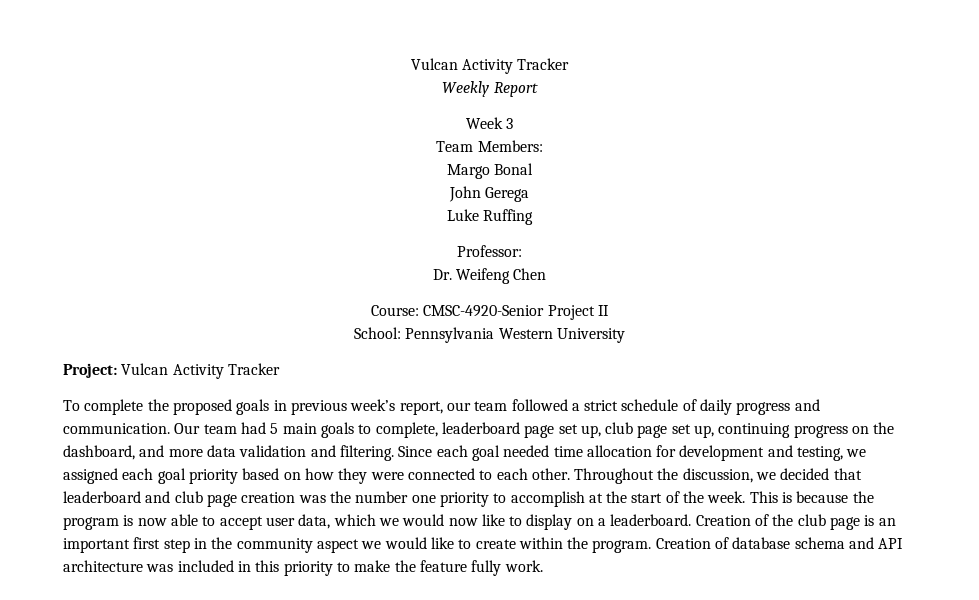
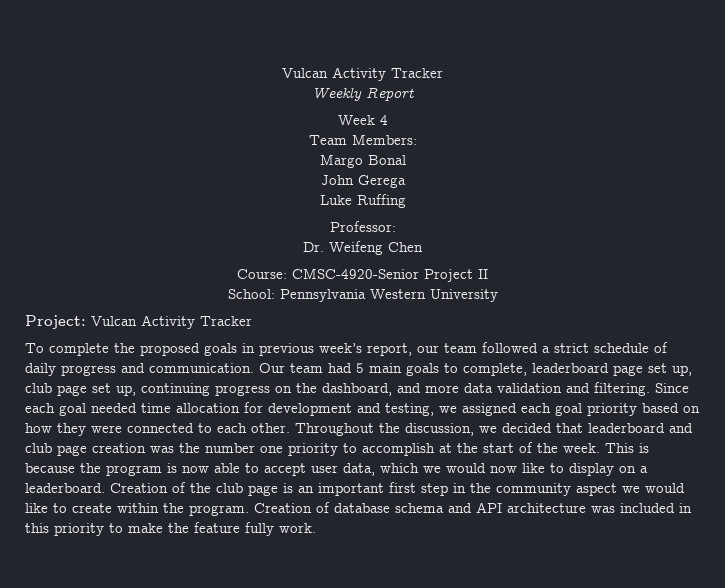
[506,118,514,129] 3 -> [379,115,388,125] 4

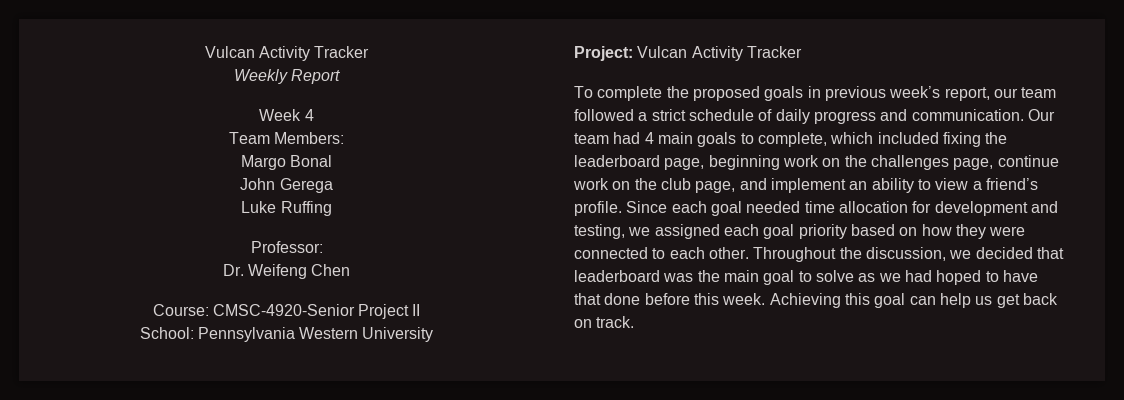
[356,363,364,373] 5 -> [644,132,654,144] 4
[532,363,692,376] [25,382,650,396] leaderboard page set up, club page set up, continuing progress on the dashboard, and more data validation and filtering. -> [830,132,1008,147] [574,155,1059,170] [573,178,1038,193] [574,201,622,216] which included fixing the leaderboard page, beginning work on the challenges page, continue work on the club page, and implement an ability to view a friend’s profile.
[669,423,693,433] [25,442,649,456] [25,463,648,476] [25,482,685,496] [25,502,692,516] [25,522,316,536] and club page creation was the number one priority to accomplish at the start of the week. This is because the program is now able to accept user data, which we would now like to display on a leaderboard. Creation of the club page is an important first step in the community aspect we would like to create within the program. Creation of database schema and API architecture was included in this priority to make the feature fully work. -> [663,270,1038,285] [574,293,1058,308] [574,316,635,328] was the main goal to solve as we had hoped to have that done before this week. Achieving this goal can help us get back on track.

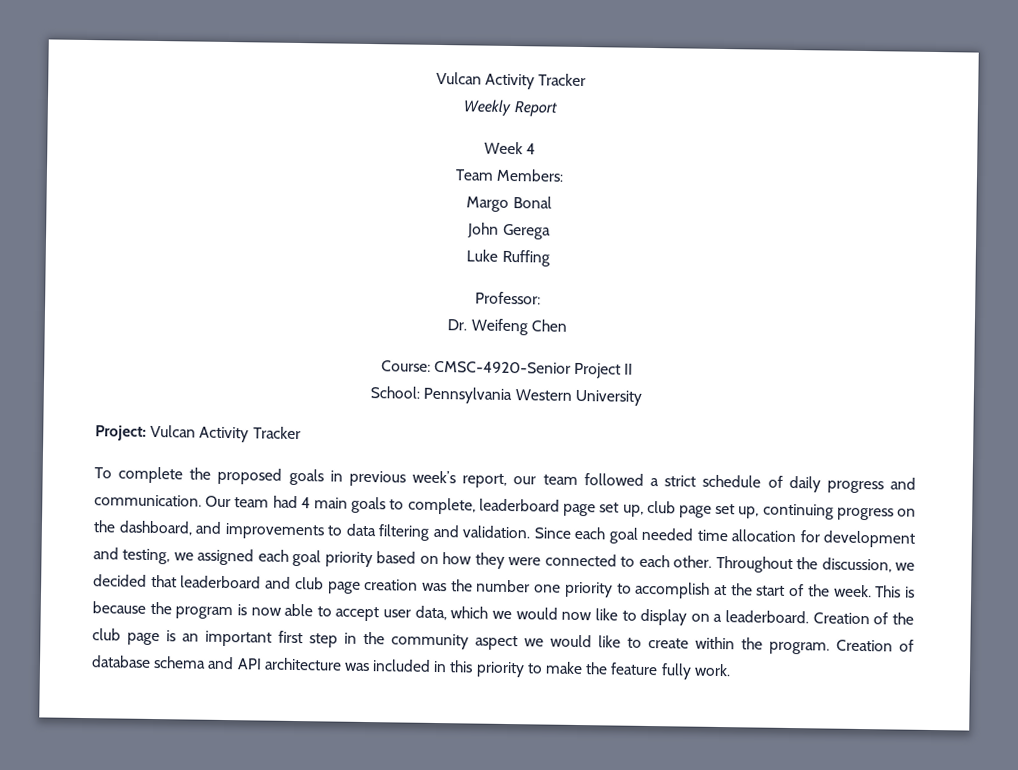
[830,132,1008,147] [574,155,1059,170] [573,178,1038,193] [574,201,622,216] which included fixing the leaderboard page, beginning work on the challenges page, continue work on the club page, and implement an ability to view a friend’s profile. -> [478,498,917,521] [93,520,531,541] leaderboard page set up, club page set up, continuing progress on the dashboard, and improvements to data filtering and validation.
[663,270,1038,285] [574,293,1058,308] [574,316,635,328] was the main goal to solve as we had hoped to have that done before this week. Achieving this goal can help us get back on track. -> [265,576,915,599] [92,601,914,626] [92,628,914,655] [91,655,731,680] and club page creation was the number one priority to accomplish at the start of the week. This is because the program is now able to accept user data, which we would now like to display on a leaderboard. Creation of the club page is an important first step in the community aspect we would like to create within the program. Creation of database schema and API architecture was included in this priority to make the feature fully work.

